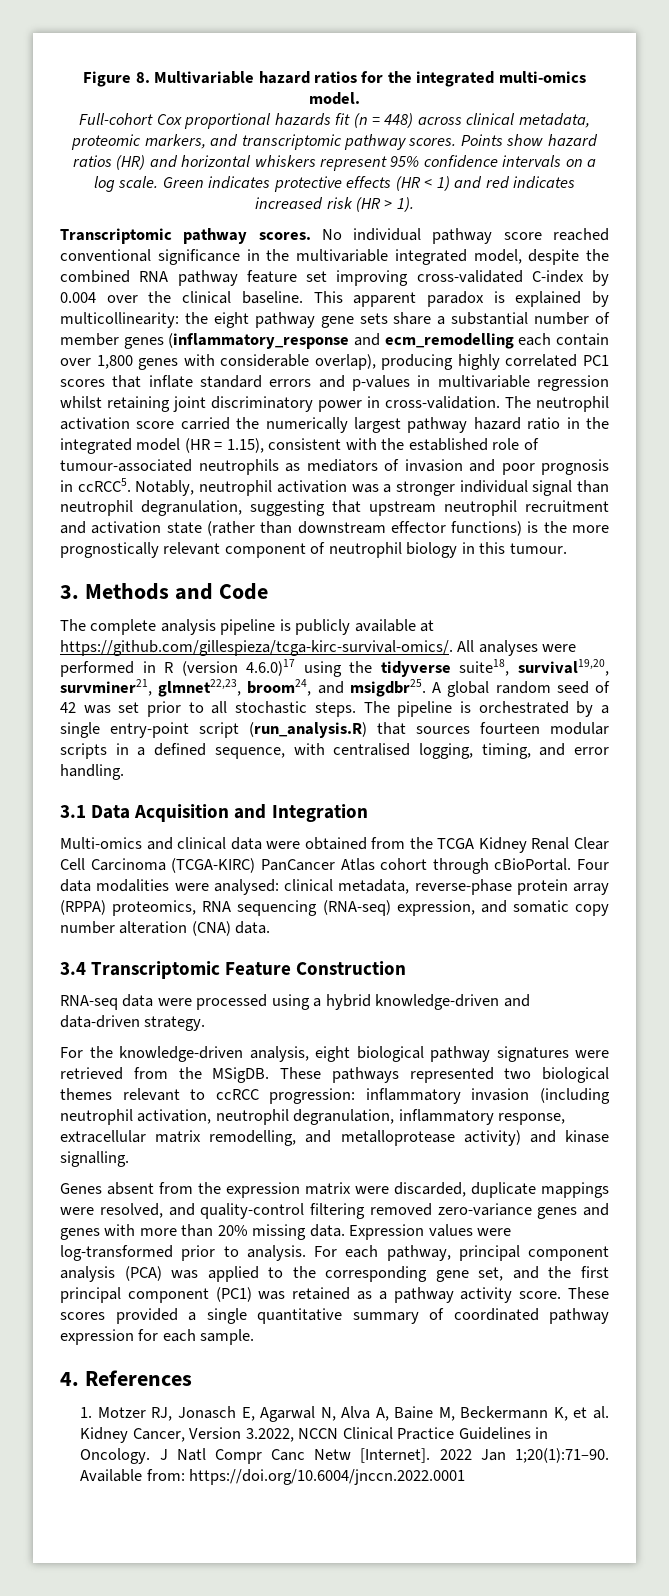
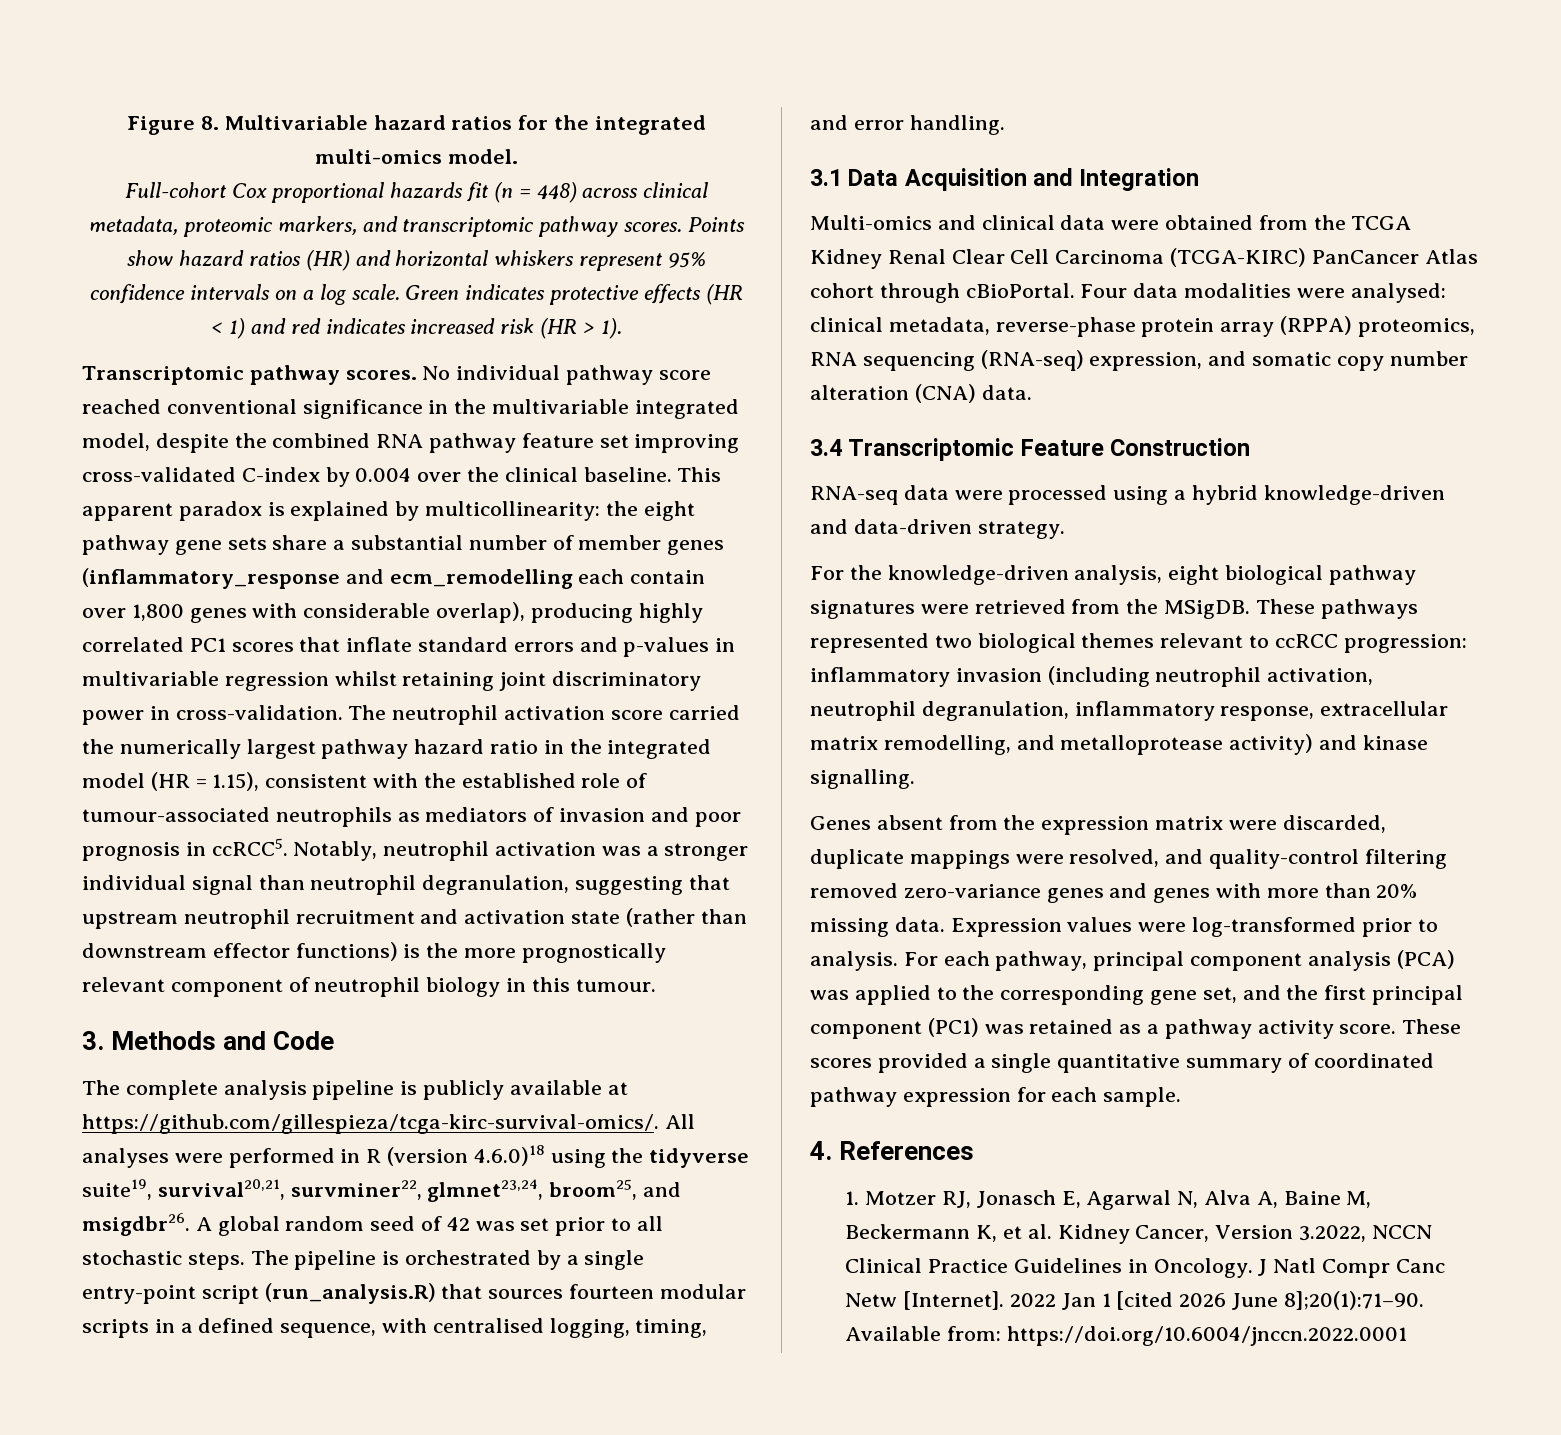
[246,659,296,676] 4.6.0)17 -> [473,1145,545,1166] 4.6.0)18
[459,659,609,676] [60,679,426,697] suite18, survival19,20, survminer21, glmnet22,23, broom24, and msigdbr25. -> [82,1179,682,1202] [82,1213,190,1236] suite19, survival20,21, survminer22, glmnet23,24, broom25, and msigdbr26.
[515,1448,609,1463] 1;20(1):71–90. -> [1101,1291,1424,1310] 1 [cited 2026 June 8];20(1):71–90.

